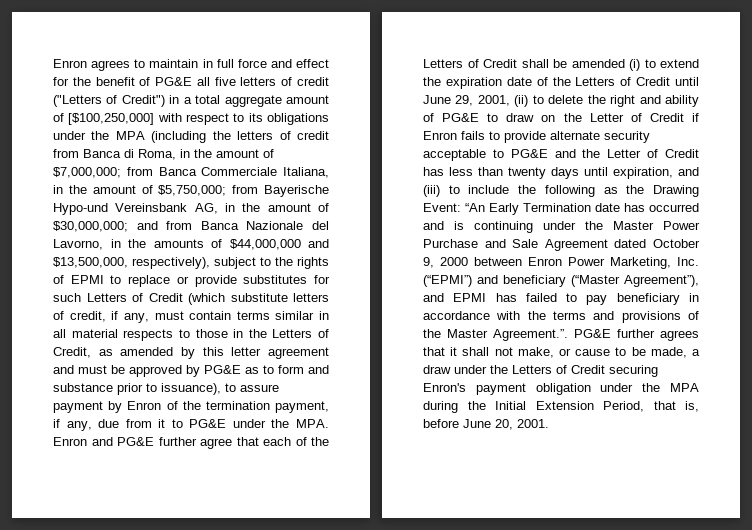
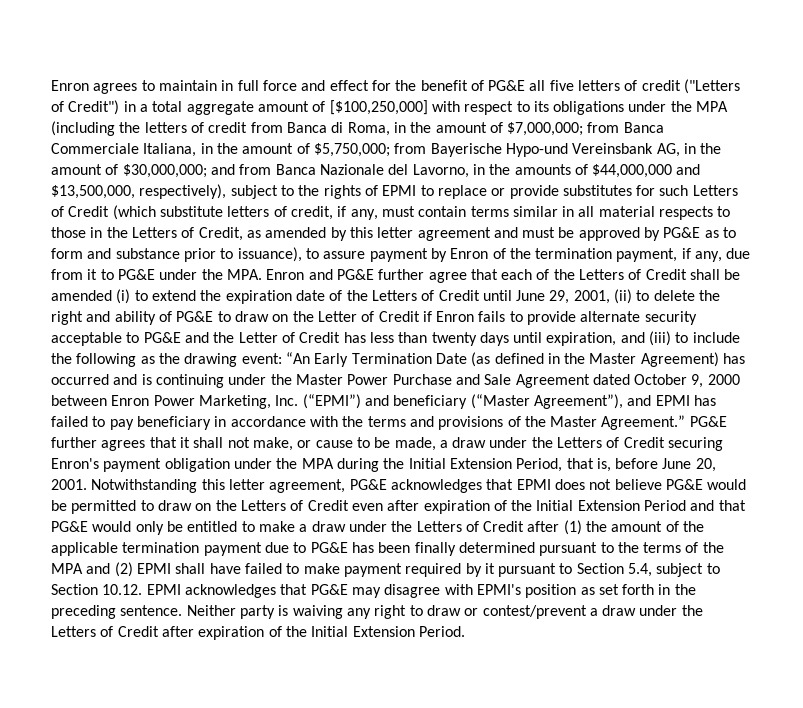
[653,185,699,197] [423,203,461,212] Drawing Event: -> [184,353,282,367] drawing event:
[595,203,620,212] date -> [435,352,719,367] Date (as defined in the Master Agreement)
[493,329,568,341] Agreement.”. -> [601,415,686,430] Agreement.”
(549, 423) none -> [91,479,747,493] [51,500,746,514] [51,520,705,535] [51,542,724,556] [51,562,720,577] [51,584,696,598] [51,605,703,619] [51,626,465,640] Notwithstanding this letter agreement, PG&E acknowledges that EPMI does not believe PG&E would be permitted to draw on the Letters of Credit even after expiration of the Initial Extension Period and that PG&E would only be entitled to make a draw under the Letters of Credit after (1) the amount of the applicable termination payment due to PG&E has been finally determined pursuant to the terms of the MPA and (2) EPMI shall have failed to make payment required by it pursuant to Section 5.4, subject to Section 10.12. EPMI acknowledges that PG&E may disagree with EPMI's position as set forth in the preceding sentence. Neither party is waiving any right to draw or contest/prevent a draw under the Letters of Credit after expiration of the Initial Extension Period.

